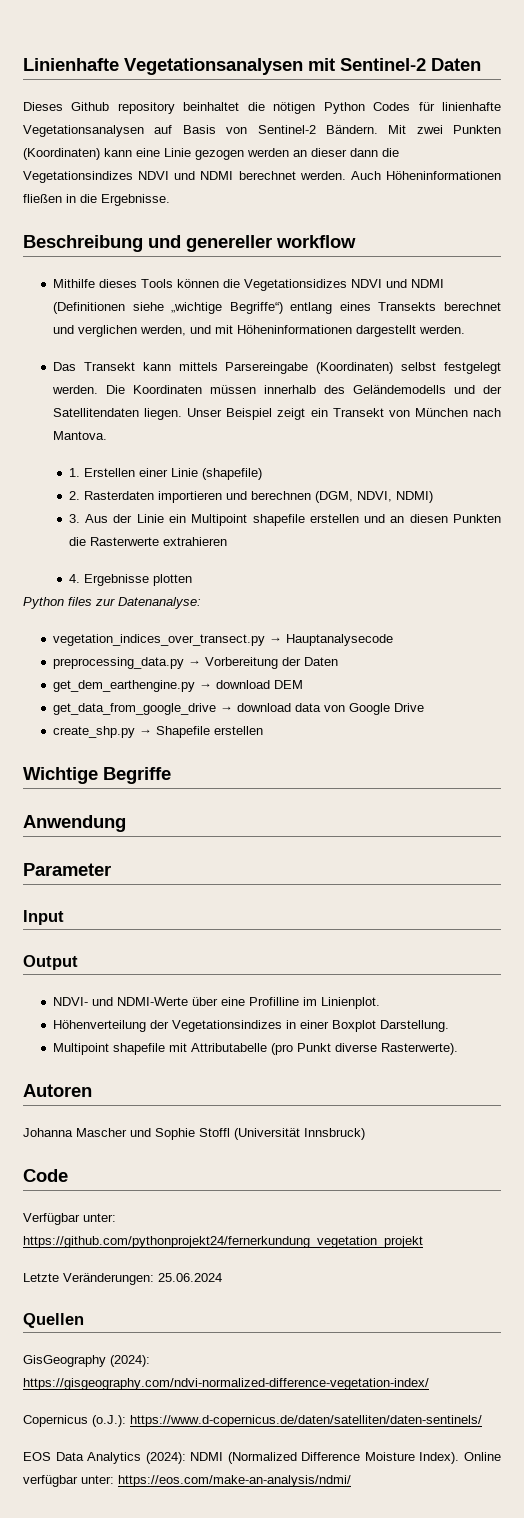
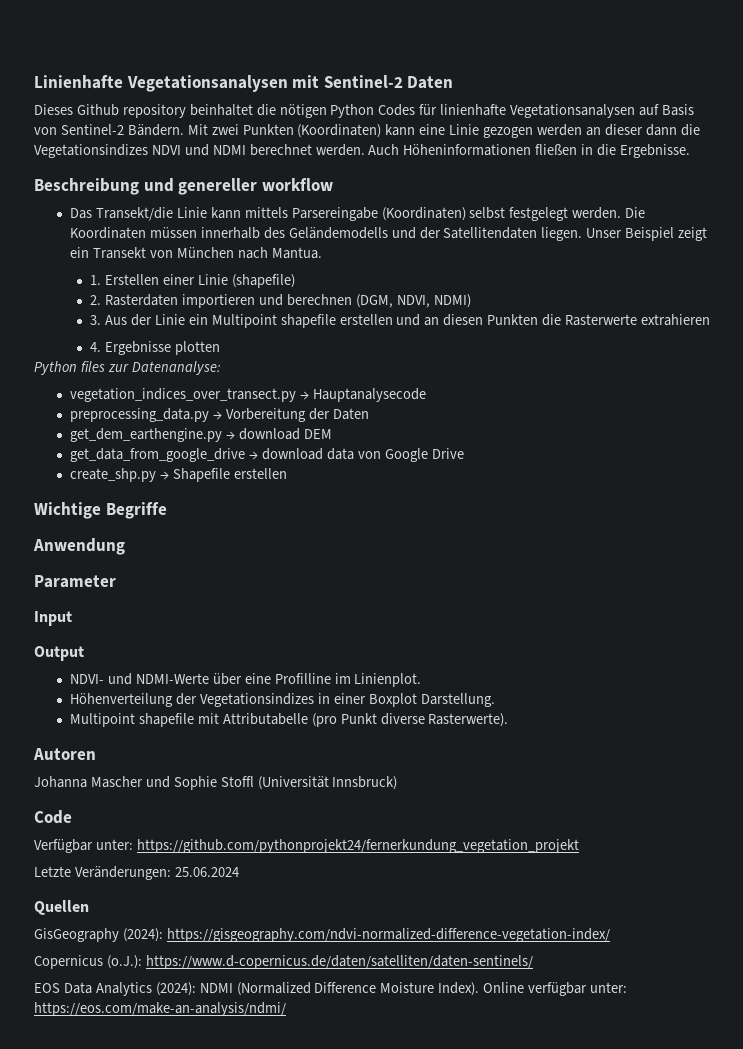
[53,279,445,291] [53,302,501,314] [53,325,466,337] // Mithilfe dieses Tools können die Vegetationsidizes NDVI und NDMI (Definitionen siehe „wichtige Begriffe“) entlang eines Transekts berechnet und verglichen werden, und mit Höheninformationen dargestellt werden. -> (333, 184) none
[83,362,135,371] Transekt -> [95,207,207,221] Transekt/die Linie
[53,431,108,440] Mantova. -> [271,247,322,259] Mantua.

